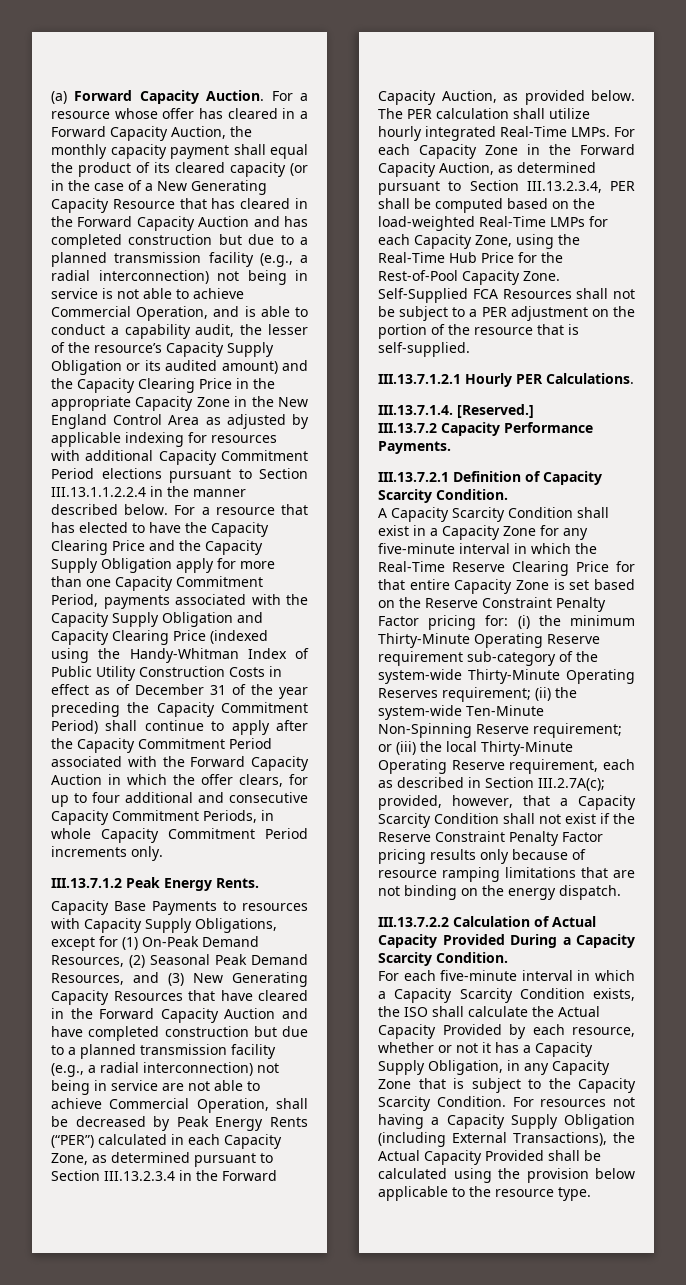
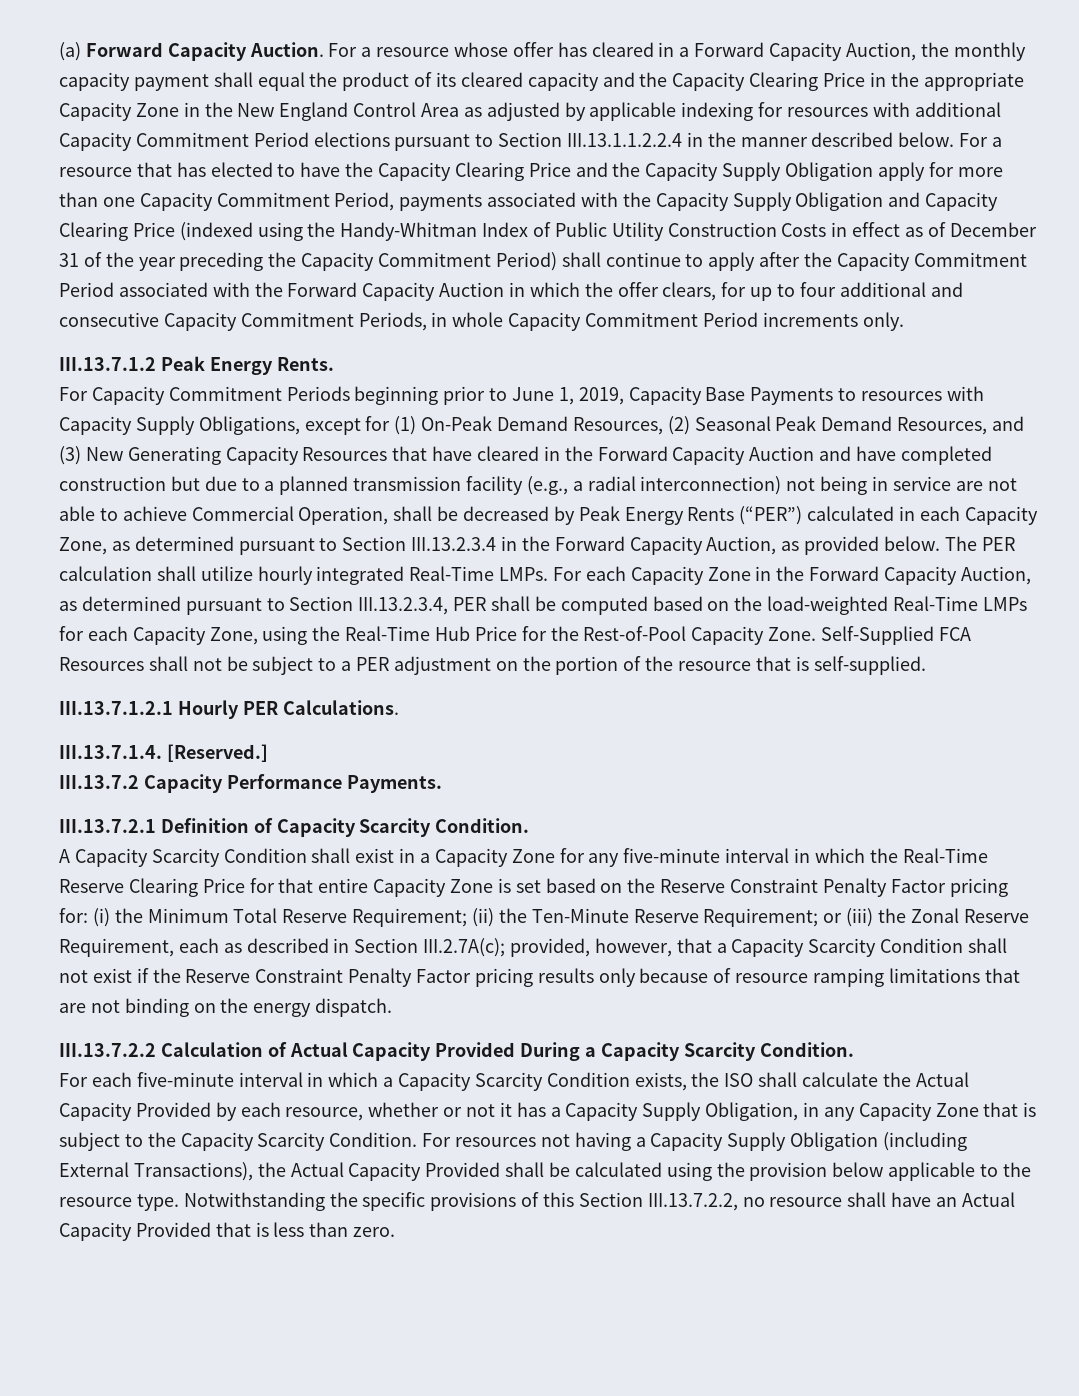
[290,163,308,176] [51,180,267,195] [51,198,308,213] [51,216,308,231] [51,234,308,249] [51,252,308,267] [51,270,308,285] [51,288,244,299] [51,306,308,321] [51,324,308,339] [51,342,274,357] [51,360,278,375] (or in the case of a New Generating Capacity Resource that has cleared in the Forward Capacity Auction and has completed construction but due to a planned transmission facility (e.g., a radial interconnection) not being in service is not able to achieve Commercial Operation, and is able to conduct a capability audit, the lesser of the resource’s Capacity Supply Obligation or its audited amount) -> (599, 81) none
(259, 883) none -> [59,386,624,405] For Capacity Commitment Periods beginning prior to June 1, 2019,
[570,615,635,626] [378,633,600,648] [378,651,598,666] [378,669,635,684] [378,687,577,702] [378,705,544,720] [378,723,622,738] [378,741,573,756] [378,759,599,774] minimum Thirty-Minute Operating Reserve requirement sub-category of the system-wide Thirty-Minute Operating Reserves requirement; (ii) the system-wide Ten-Minute Non-Spinning Reserve requirement; or (iii) the local Thirty-Minute Operating Reserve requirement, -> [147,908,1029,927] [59,938,174,957] Minimum Total Reserve Requirement; (ii) the Ten-Minute Reserve Requirement; or (iii) the Zonal Reserve Requirement,
(591, 1194) none -> [183,1192,1015,1211] [59,1222,396,1241] Notwithstanding the specific provisions of this Section III.13.7.2.2, no resource shall have an Actual Capacity Provided that is less than zero.

